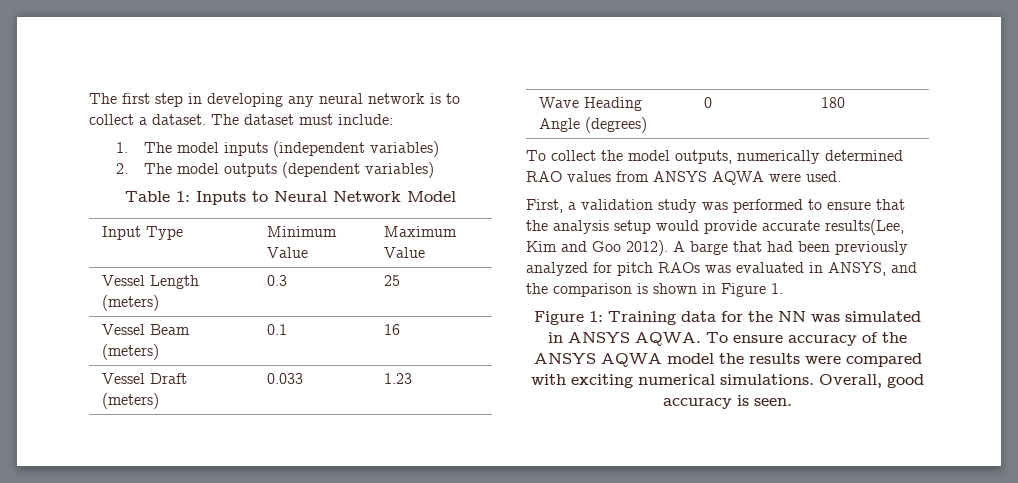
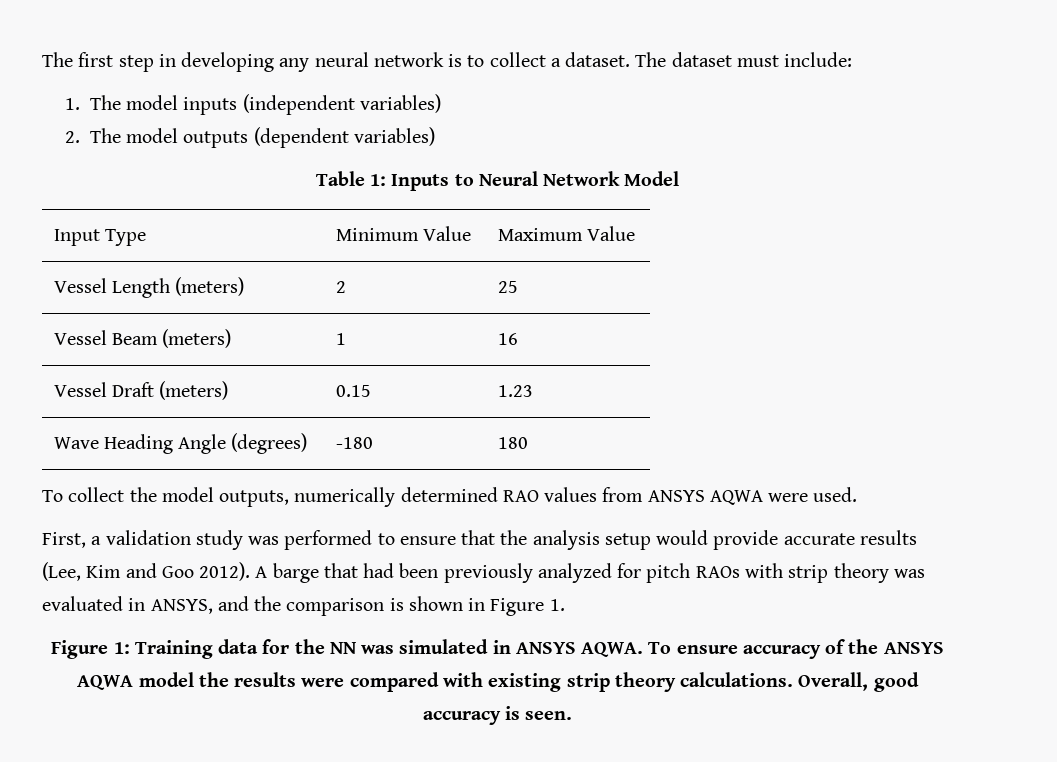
[266,275,287,286] 0.3 -> [335,281,346,293] 2
[266,324,287,335] 0.1 -> [335,333,346,345] 1
[266,373,303,384] 0.033 -> [335,385,371,397] 0.15
[703,97,712,108] 0 -> [335,437,373,449] -180
[825,219,904,235] results(Lee, -> [859,530,917,545] [42,562,81,581] results (Lee,
(700, 267) none -> [744,563,889,583] with strip theory
[571,374,814,388] exciting numerical simulations. -> [488,672,794,692] existing strip theory calculations.

